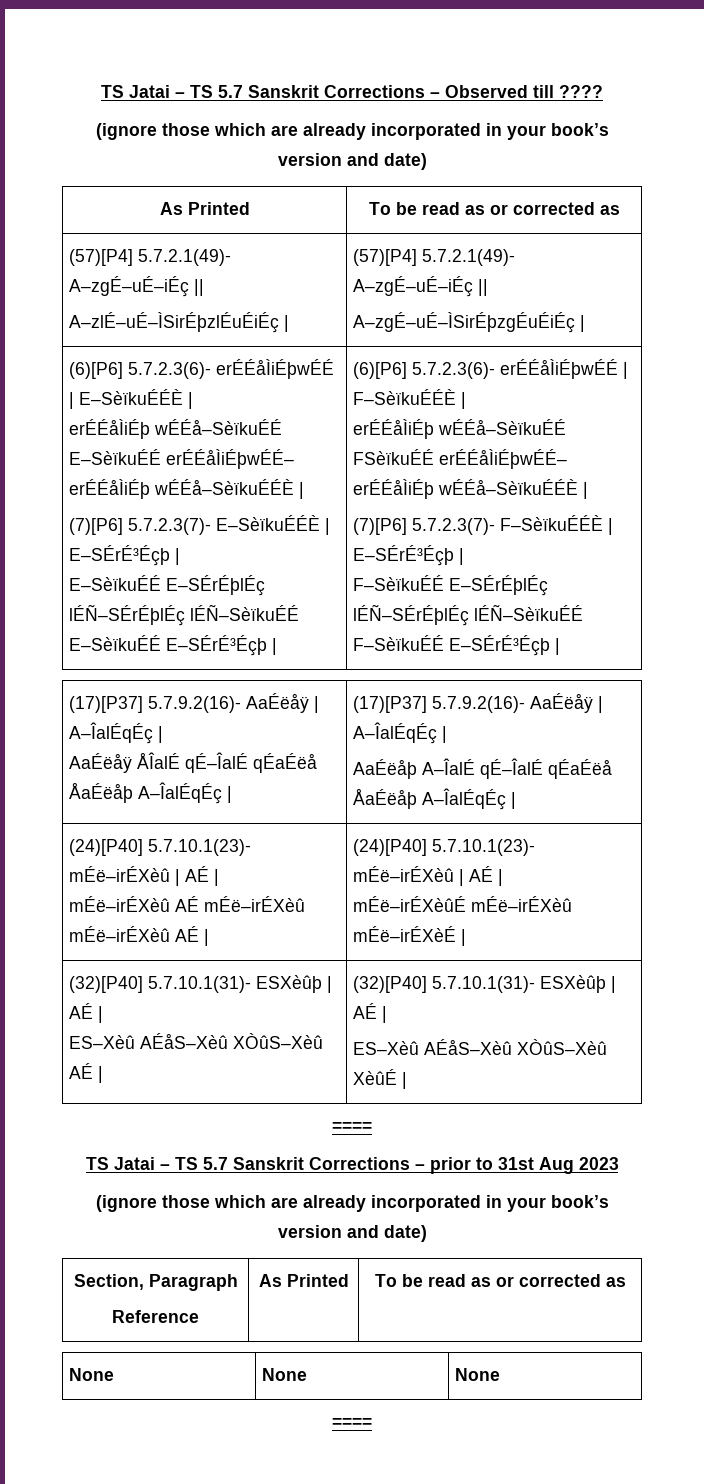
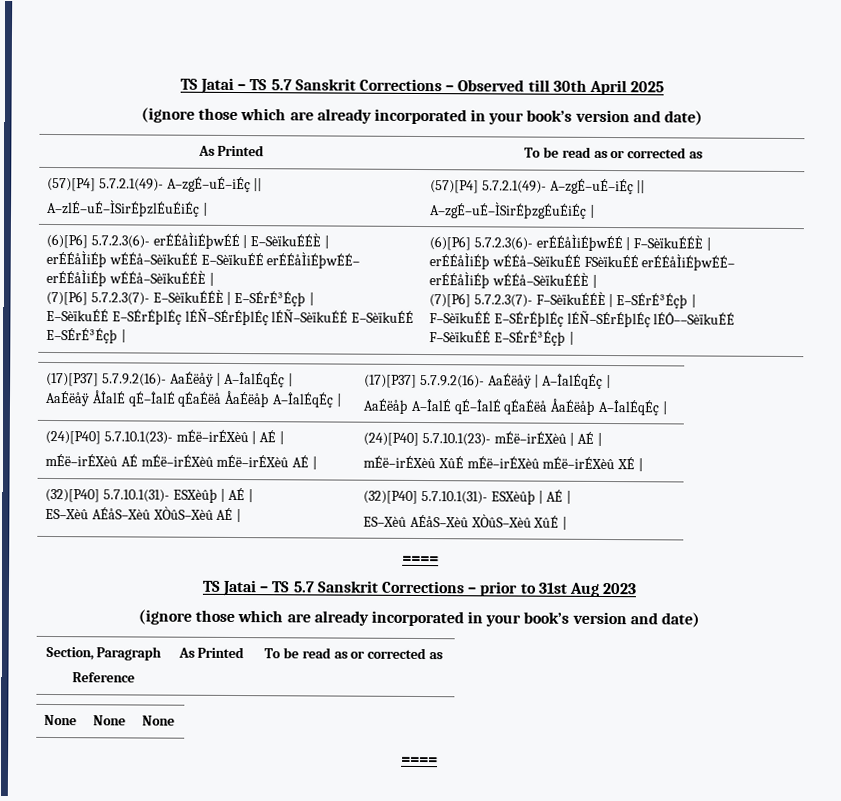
[559,85,603,98] ???? -> [552,79,665,96] 30th April 2025
[474,604,584,621] lÉÑ–SèïkuÉÉ -> [653,312,736,325] lÉÔ––SèïkuÉÉ
[353,896,573,912] [353,926,457,942] mÉë–irÉXèûÉ mÉë–irÉXèû mÉë–irÉXèÉ -> [363,455,636,470] mÉë–irÉXèû XûÉ mÉë–irÉXèû mÉë–irÉXèû XÉ
[353,1069,398,1085] XèûÉ -> [533,515,560,528] XûÉ

